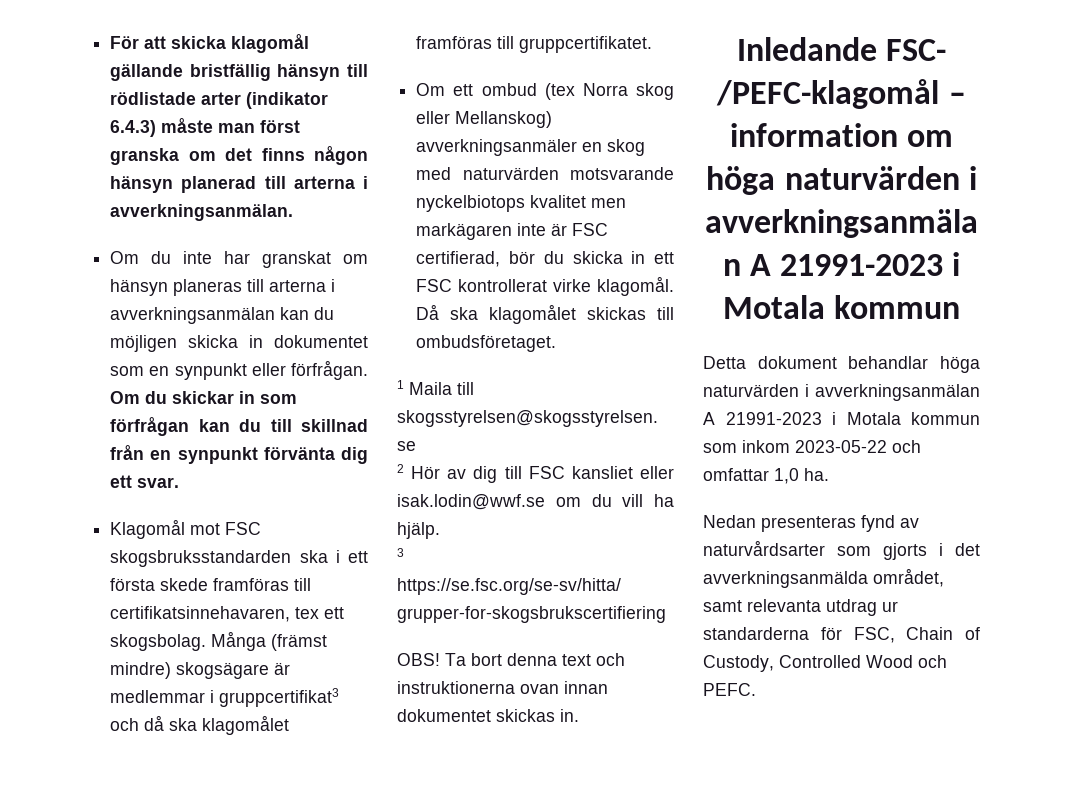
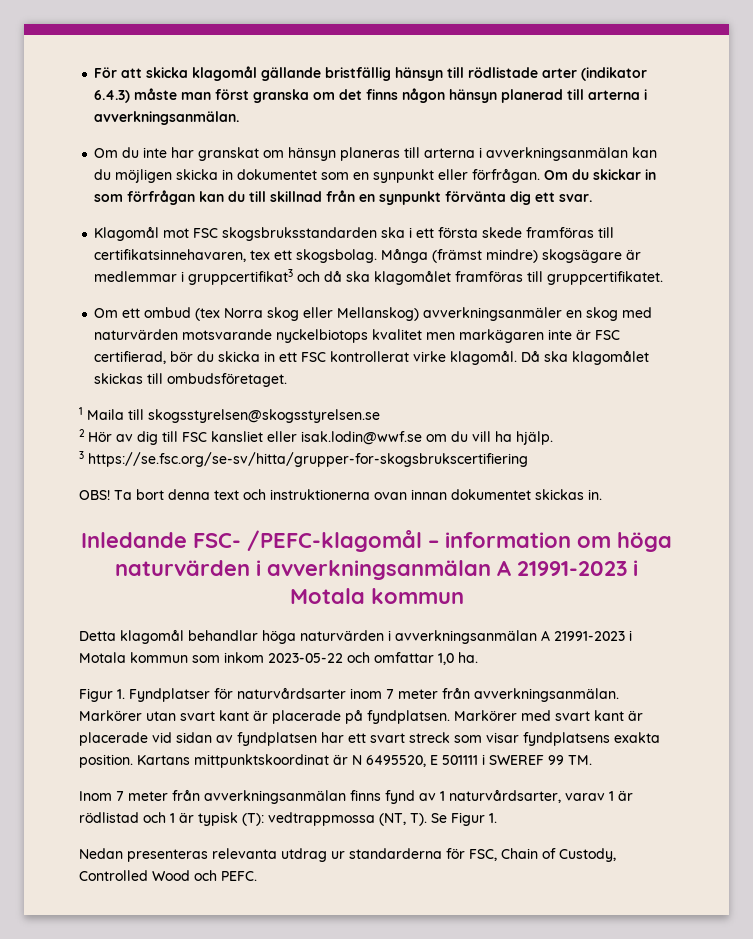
[757,356,837,369] dokument -> [120,629,184,644] klagomål
[703,515,919,532] [703,540,980,560] [703,568,944,588] [703,600,742,612] Nedan presenteras fynd av naturvårdsarter som gjorts i det avverkningsanmälda området, samt -> [79,687,619,702] [79,709,643,724] [79,732,660,746] [79,754,592,768] [79,789,633,804] [79,812,497,826] [79,848,208,862] Figur 1. Fyndplatser för naturvårdsarter inom 7 meter från avverkningsanmälan. Markörer utan svart kant är placerade på fyndplatsen. Markörer med svart kant är placerade vid sidan av fyndplatsen har ett svart streck som visar fyndplatsens exakta position. Kartans mittpunktskoordinat är N 6495520, E 501111 i SWEREF 99 TM. // Inom 7 meter från avverkningsanmälan finns fynd av 1 naturvårdsarter, varav 1 är rödlistad och 1 är typisk (T): vedtrappmossa (NT, T). Se Figur 1. // Nedan presenteras

